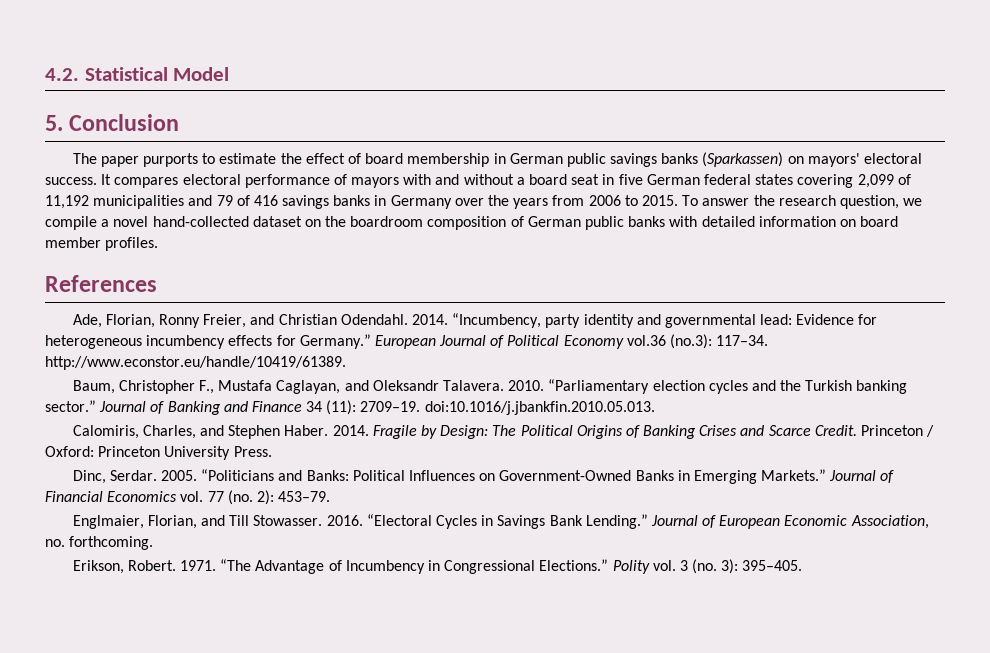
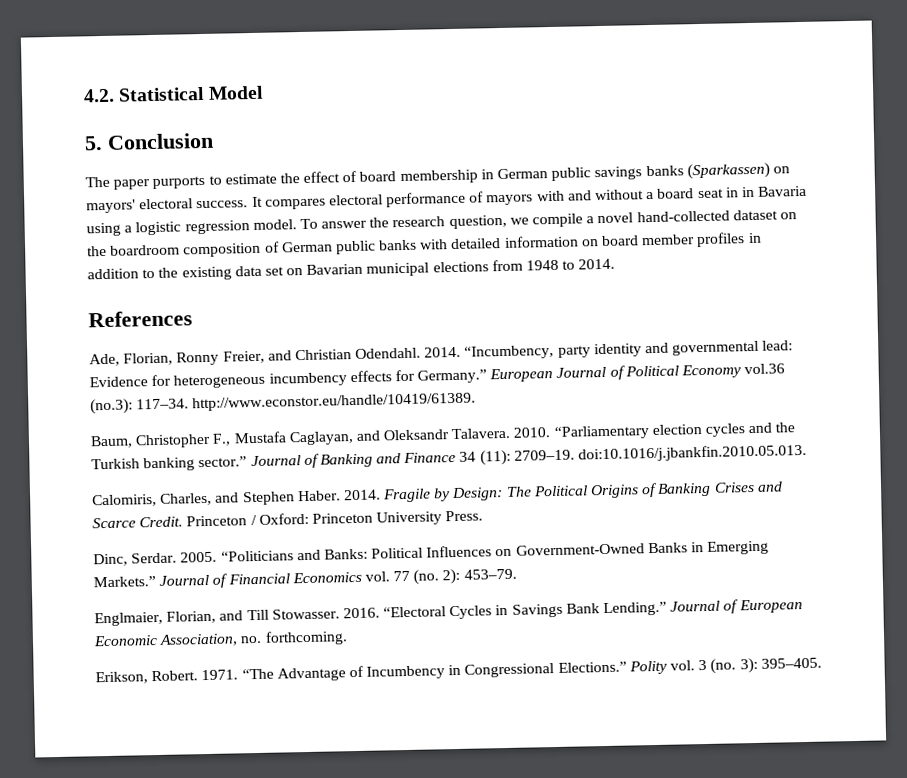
[618,174,911,188] [45,195,678,209] five German federal states covering 2,099 of 11,192 municipalities and 79 of 416 savings banks in Germany over the years from 2006 to 2015. -> [741,185,808,198] [86,219,297,237] in Bavaria using a logistic regression model.
[105,237,159,251] profiles. -> [696,232,762,248] [87,258,616,281] profiles in addition to the existing data set on Bavarian municipal elections from 1948 to 2014.

